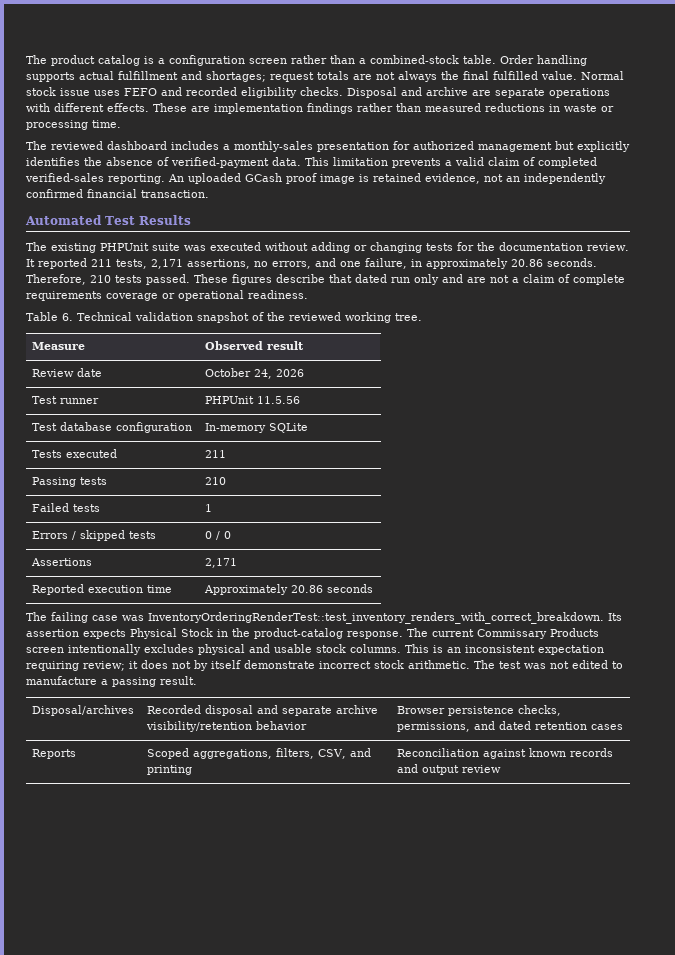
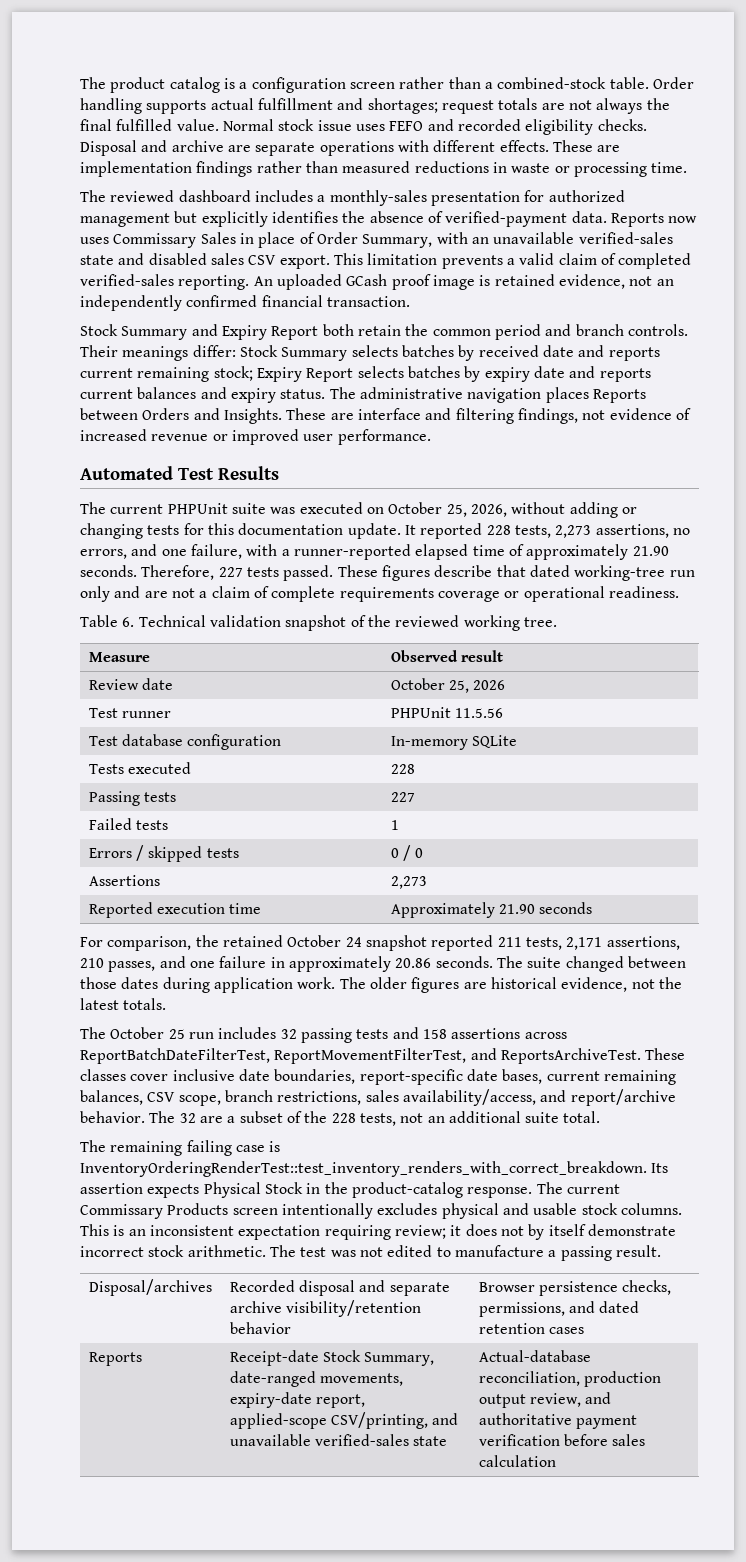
(301, 161) none -> [610,213,698,227] [80,232,673,248] [80,253,330,269] Reports now uses Commissary Sales in place of Order Summary, with an unavailable verified-sales state and disabled sales CSV export.
(209, 194) none -> [80,324,688,340] [80,345,660,361] [80,366,651,382] [80,387,646,403] [80,408,691,424] [80,429,431,445] // Stock Summary and Expiry Report both retain the common period and branch controls. Their meanings differ: Stock Summary selects batches by received date and reports current remaining stock; Expiry Report selects batches by expiry date and reports current balances and expiry status. The administrative navigation places Reports between Orders and Insights. These are interface and filtering findings, not evidence of increased revenue or improved user performance.
[51,243,96,253] existing -> [110,504,164,514] current
(261, 246) none -> [366,502,507,517] on October 25, 2026,
[477,242,629,251] [26,258,183,269] the documentation review. It reported 211 tests, 2,171 -> [207,523,592,539] this documentation update. It reported 228 tests, 2,273
[411,258,543,269] in approximately 20.86 -> [246,544,669,560] with a runner-reported elapsed time of approximately 21.90
[90,275,111,283] 210 -> [218,567,243,577] 227
(387, 278) none -> [574,565,666,581] working-tree
[254,369,273,379] 24, -> [449,680,470,693] 25,
[205,450,227,458] 211 -> [390,764,415,774] 228
[205,477,227,485] 210 -> [390,792,415,802] 227
[205,558,238,568] 2,171 -> [390,876,427,889] 2,273
[291,585,324,593] 20.86 -> [499,904,536,914] 21.90
[26,612,47,621] The -> [80,935,680,951] [80,956,686,972] [80,977,682,993] [80,998,167,1010] [80,1027,567,1043] [80,1048,686,1064] [80,1069,676,1085] [80,1089,676,1106] [80,1111,601,1126] [80,1140,183,1156] For comparison, the retained October 24 snapshot reported 211 tests, 2,171 assertions, 210 passes, and one failure in approximately 20.86 seconds. The suite changed between those dates during application work. The older figures are historical evidence, not the latest totals. // The October 25 run includes 32 passing tests and 158 assertions across ReportBatchDateFilterTest, ReportMovementFilterTest, and ReportsArchiveTest. These classes cover inclusive date boundaries, report-specific date bases, current remaining balances, CSV scope, branch restrictions, sales availability/access, and report/archive behavior. The 32 are a subset of the 228 tests, not an additional suite total. // The remaining
[122,615,144,621] was -> [269,1141,281,1152] is
[147,748,372,759] [147,765,193,775] [397,748,614,759] [397,764,502,775] Scoped aggregations, filters, CSV, and printing | Reconciliation against known records and output review -> [229,1350,435,1366] [229,1371,404,1387] [229,1392,366,1408] [229,1412,459,1429] [229,1434,448,1446] [478,1350,591,1362] [478,1371,662,1387] [478,1392,612,1408] [478,1413,638,1429] [478,1434,646,1446] [478,1455,556,1467] Receipt-date Stock Summary, date-ranged movements, expiry-date report, applied-scope CSV/printing, and unavailable verified-sales state | Actual-database reconciliation, production output review, and authoritative payment verification before sales calculation

